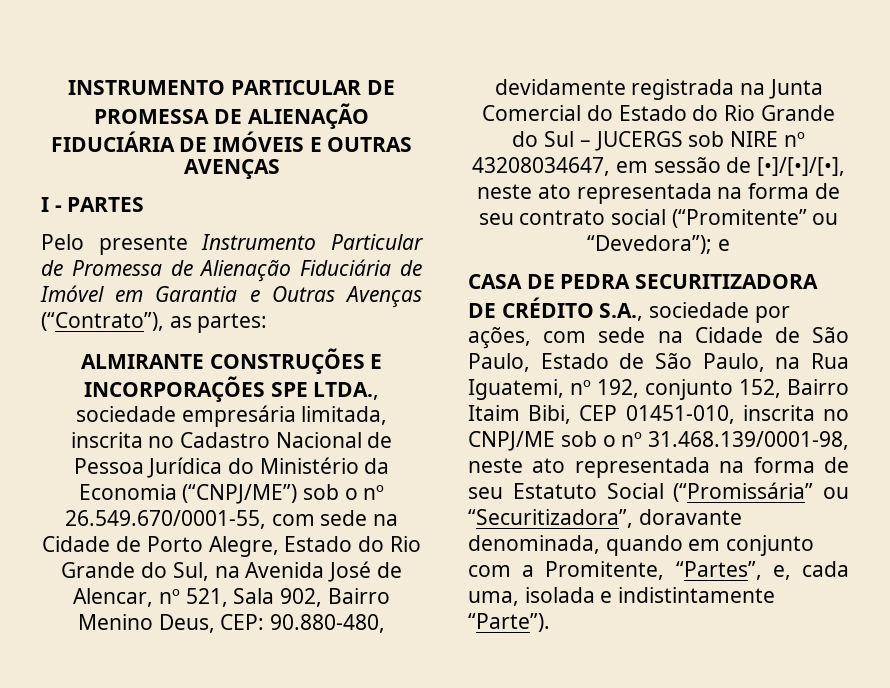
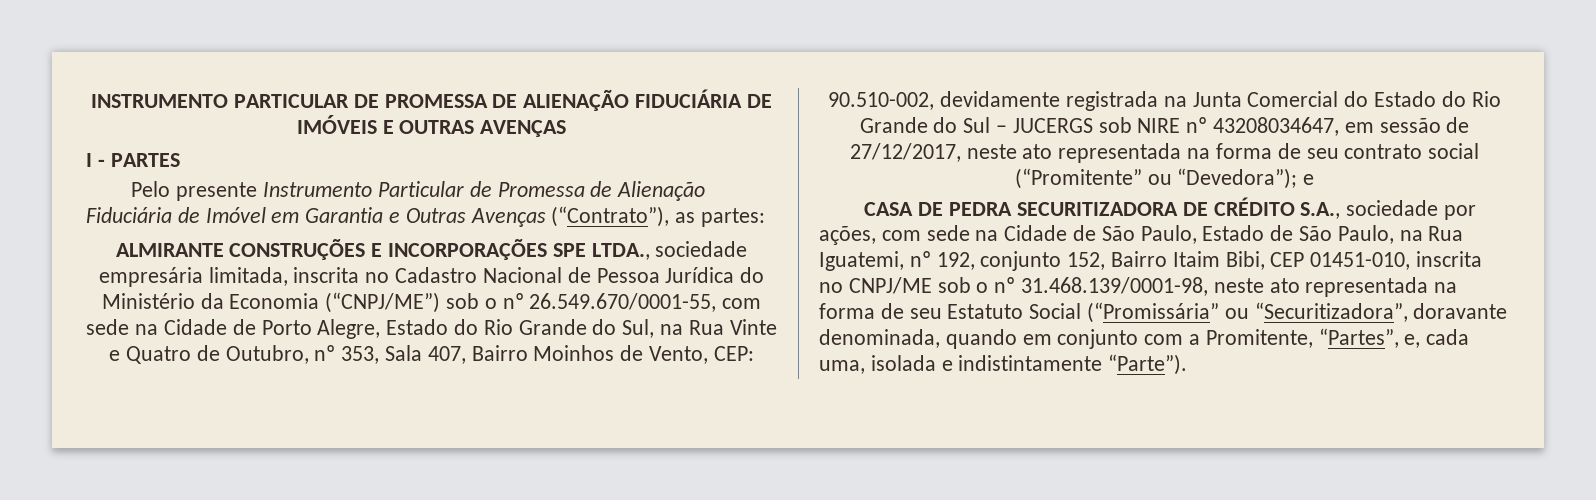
[245,561,402,582] [73,588,390,607] [77,614,386,633] Avenida José de Alencar, nº 521, Sala 902, Bairro Menino Deus, CEP: 90.880-480, -> [688,319,777,335] [109,345,754,364] [828,92,935,110] Rua Vinte e Quatro de Outubro, nº 353, Sala 407, Bairro Moinhos de Vento, CEP: 90.510-002,
[756,157,845,176] [•]/[•]/[•], -> [849,143,961,162] 27/12/2017,

